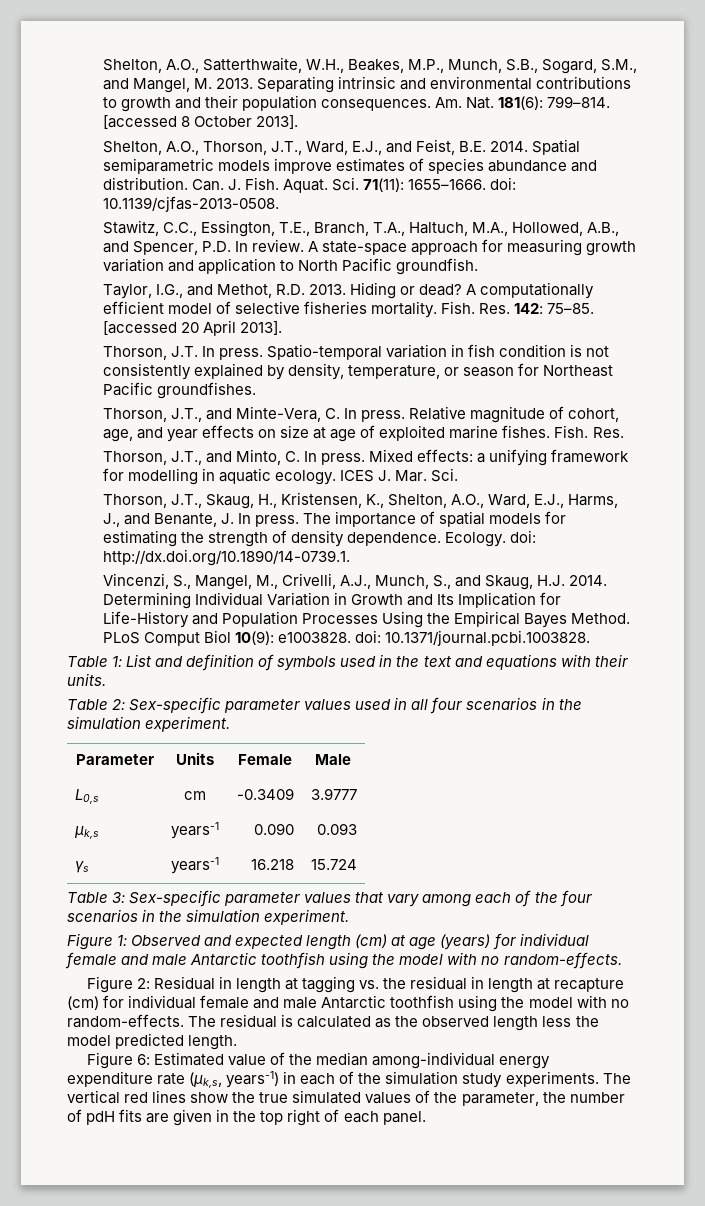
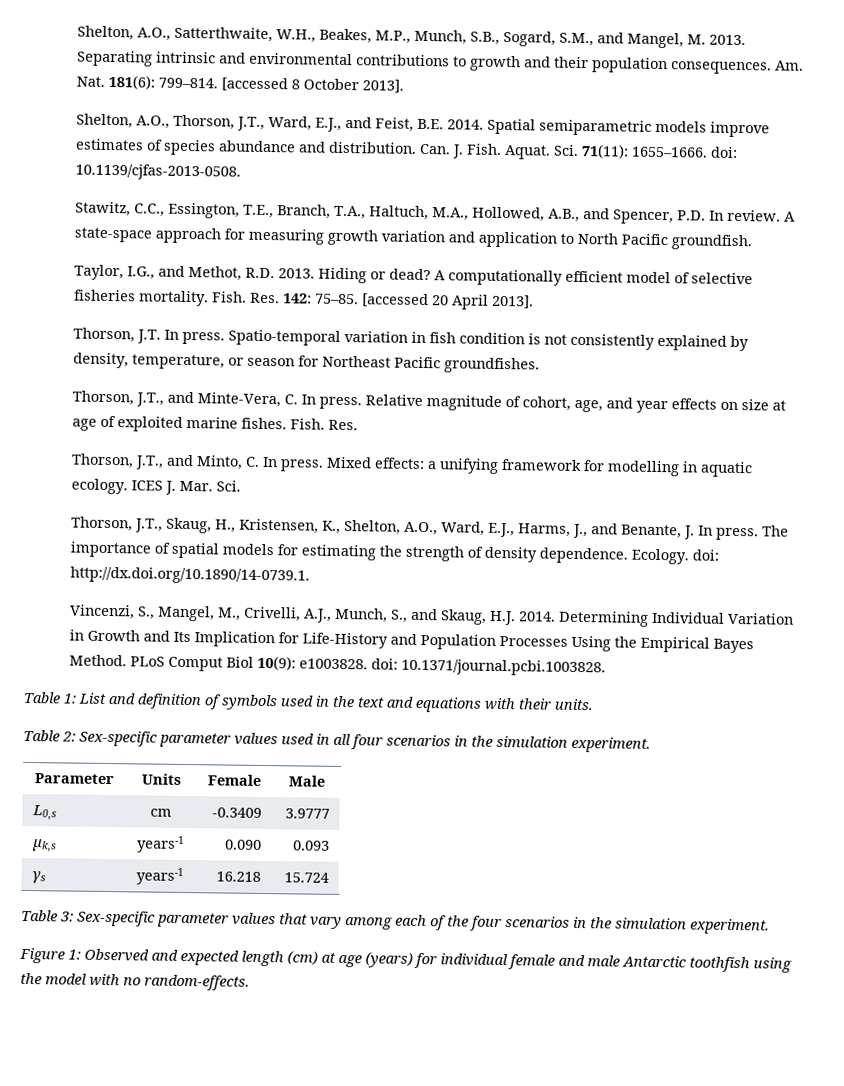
[86,976,625,993] [67,995,629,1012] [67,1014,599,1031] [67,1033,238,1050] [86,1052,551,1069] [67,1071,631,1088] [67,1090,625,1106] [67,1109,426,1126] // Figure 2: Residual in length at tagging vs. the residual in length at recapture (cm) for individual female and male Antarctic toothfish using the model with no random-effects. The residual is calculated as the observed length less the model predicted length. // Figure 6: Estimated value of the median among-individual energy expenditure rate (μk,s, years-1) in each of the simulation study experiments. The vertical red lines show the true simulated values of the parameter, the number of pdH fits are given in the top right of each panel. -> (250, 982) none

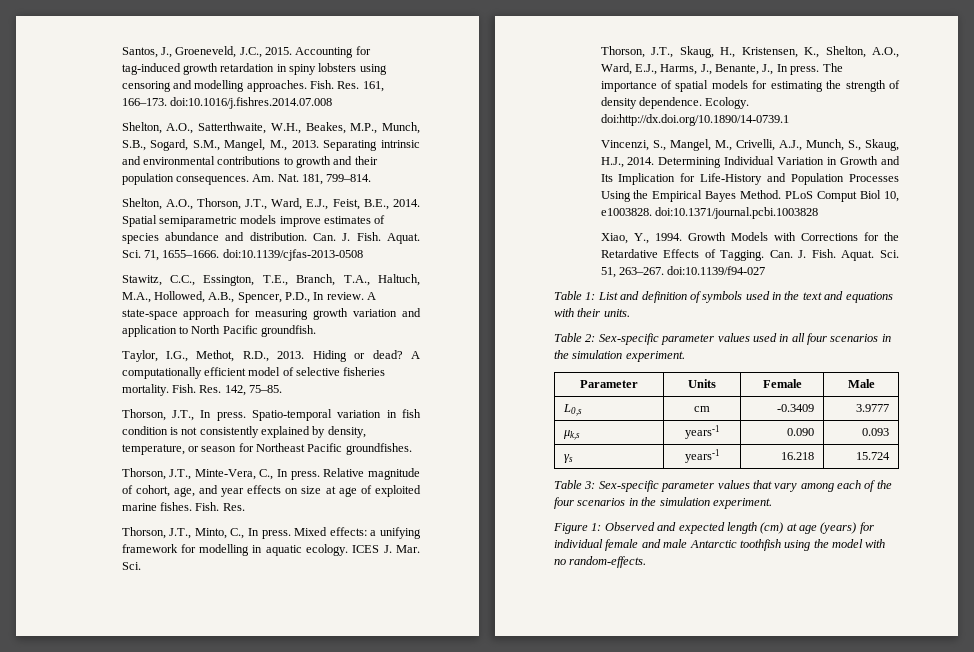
(76, 33) none -> [121,46,371,58] [121,63,387,75] [121,80,384,92] [121,97,332,109] Santos, J., Groeneveld, J.C., 2015. Accounting for tag-induced growth retardation in spiny lobsters using censoring and modelling approaches. Fish. Res. 161, 166–173. doi:10.1016/j.fishres.2014.07.008 //
[596,32,706,49] and Mangel, M. -> [224,139,288,151] Mangel, M.,
[107,74,155,90] 181(6): -> [302,174,324,185] 181,
[220,77,404,93] [accessed 8 October 2013]. -> (372, 178) none
[344,116,444,132] and Feist, B.E. -> [332,199,389,210] Feist, B.E.,
[580,143,738,159] [74,163,241,181] 71(11): 1655–1666. doi: 10.1139/cjfas-2013-0508. -> [143,249,363,261] 71, 1655–1666. doi:10.1139/cjfas-2013-0508
[582,208,706,225] and Spencer, P.D. -> [237,292,311,303] Spencer, P.D.,
[157,265,275,281] and Methot, R.D. -> [196,350,269,362] Methot, R.D.,
[282,293,312,304] 142: -> [224,385,246,396] 142,
[361,293,534,310] [72,327,161,344] [accessed 20 April 2013]. // Thorson, J.T. -> [121,409,194,421] // Thorson, J.T.,
[166,391,298,408] and Minte-Vera, C. -> [194,469,274,480] Minte-Vera, C.,
[165,454,260,470] and Minto, C. -> [194,528,245,539] Minto, C.,
[590,523,695,540] and Benante, J. -> [715,64,774,75] Benante, J.,
[691,549,719,561] [69,566,310,585] doi: http://dx.doi.org/10.1890/14-0739.1. -> [600,114,789,126] doi:http://dx.doi.org/10.1890/14-0739.1
[410,608,516,626] and Skaug, H.J. -> [865,139,899,151] [600,157,624,168] Skaug, H.J.,
[256,655,606,677] 10(9): e1003828. doi: 10.1371/journal.pcbi.1003828. -> [883,191,899,202] [600,207,818,219] [600,232,899,244] [600,249,899,261] [600,266,766,278] 10, e1003828. doi:10.1371/journal.pcbi.1003828 // Xiao, Y., 1994. Growth Models with Corrections for the Retardative Effects of Tagging. Can. J. Fish. Aquat. Sci. 51, 263–267. doi:10.1139/f94-027

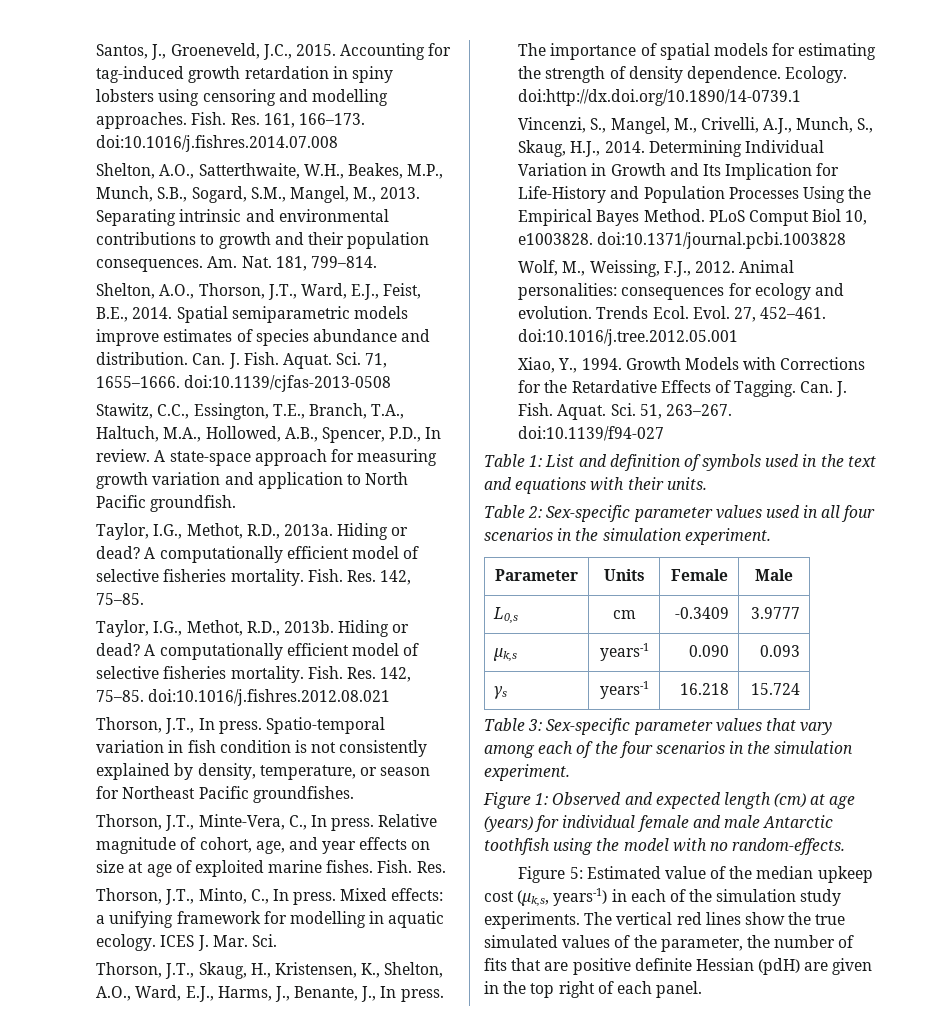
[277,351,305,359] 2013. -> [283,524,333,536] 2013a.
(283, 389) none -> [96,620,410,637] [96,643,420,660] [96,666,412,683] [96,689,391,706] // Taylor, I.G., Methot, R.D., 2013b. Hiding or dead? A computationally efficient model of selective fisheries mortality. Fish. Res. 142, 75–85. doi:10.1016/j.fishres.2012.08.021
(818, 213) none -> [518,260,795,277] [518,283,844,300] [518,306,827,322] [518,329,739,346] // Wolf, M., Weissing, F.J., 2012. Animal personalities: consequences for ecology and evolution. Trends Ecol. Evol. 27, 452–461. doi:10.1016/j.tree.2012.05.001
(647, 562) none -> [518,866,873,883] [484,888,842,907] [484,912,846,929] [484,935,855,952] [484,958,873,975] [484,981,703,998] // Figure 5: Estimated value of the median upkeep cost (μk,s, years-1) in each of the simulation study experiments. The vertical red lines show the true simulated values of the parameter, the number of fits that are positive definite Hessian (pdH) are given in the top right of each panel.

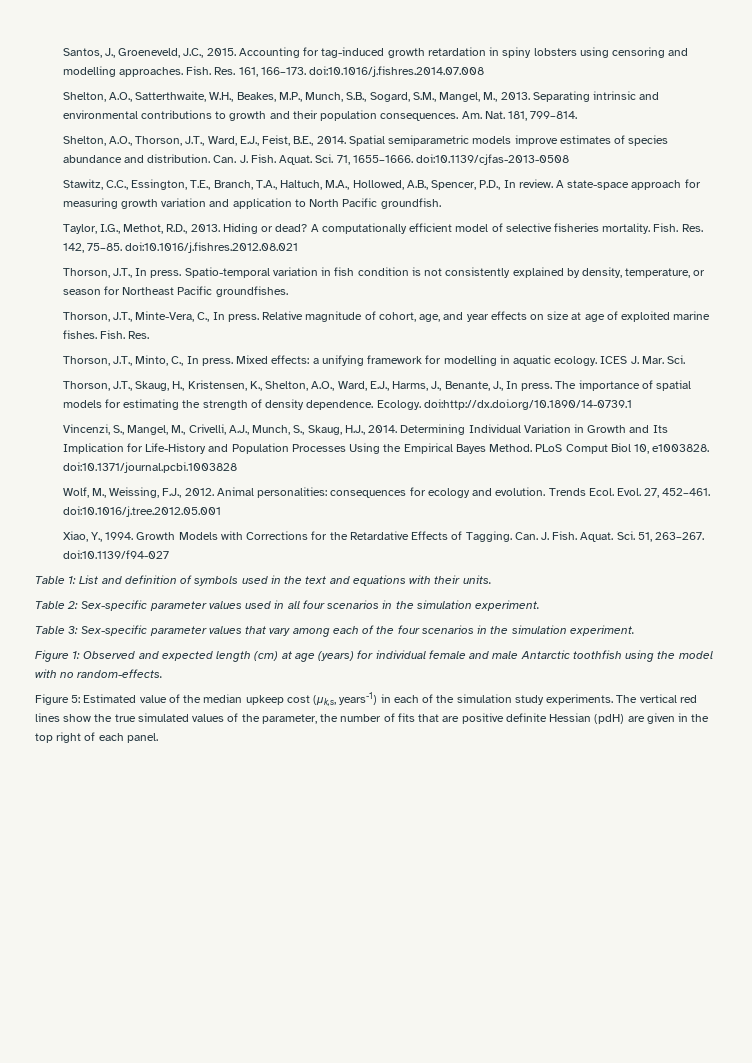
[283,523,409,540] [96,546,420,563] [96,569,412,586] [96,593,145,605] [96,620,334,637] 2013a. Hiding or dead? A computationally efficient model of selective fisheries mortality. Fish. Res. 142, 75–85. // Taylor, I.G., Methot, R.D., 2013b. -> [190,224,220,232] 2013.
[495,569,578,581] [603,569,645,581] [670,569,728,581] [755,569,793,581] [493,607,519,624] [612,610,636,619] [674,607,729,619] [750,607,800,619] [493,648,518,662] [599,643,649,661] [688,645,729,657] [759,645,800,657] [494,686,508,699] [599,681,649,699] [679,683,729,695] [750,683,800,695] // Parameter | Units | Female | Male // L0,s | cm | -0.3409 | 3.9777 // μk,s | years-1 | 0.090 | 0.093 // γs | years-1 | 16.218 | 15.724 -> (541, 605) none

